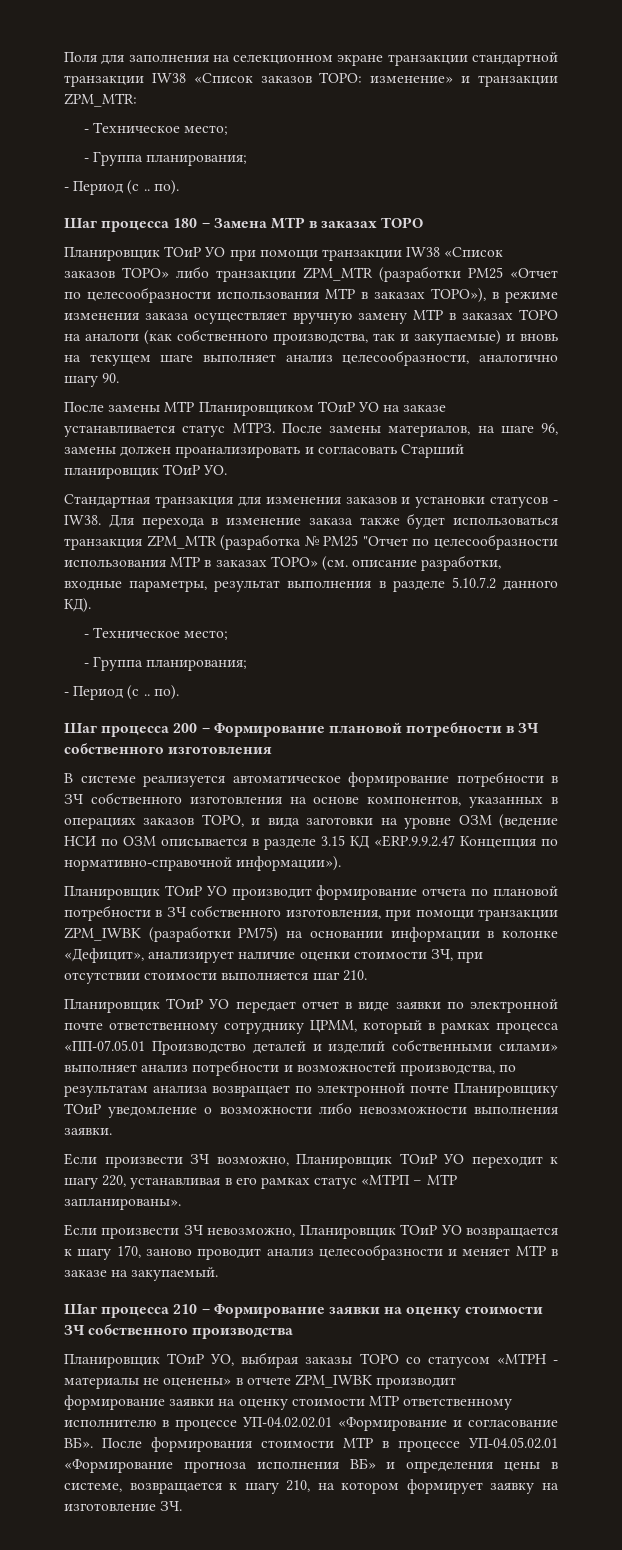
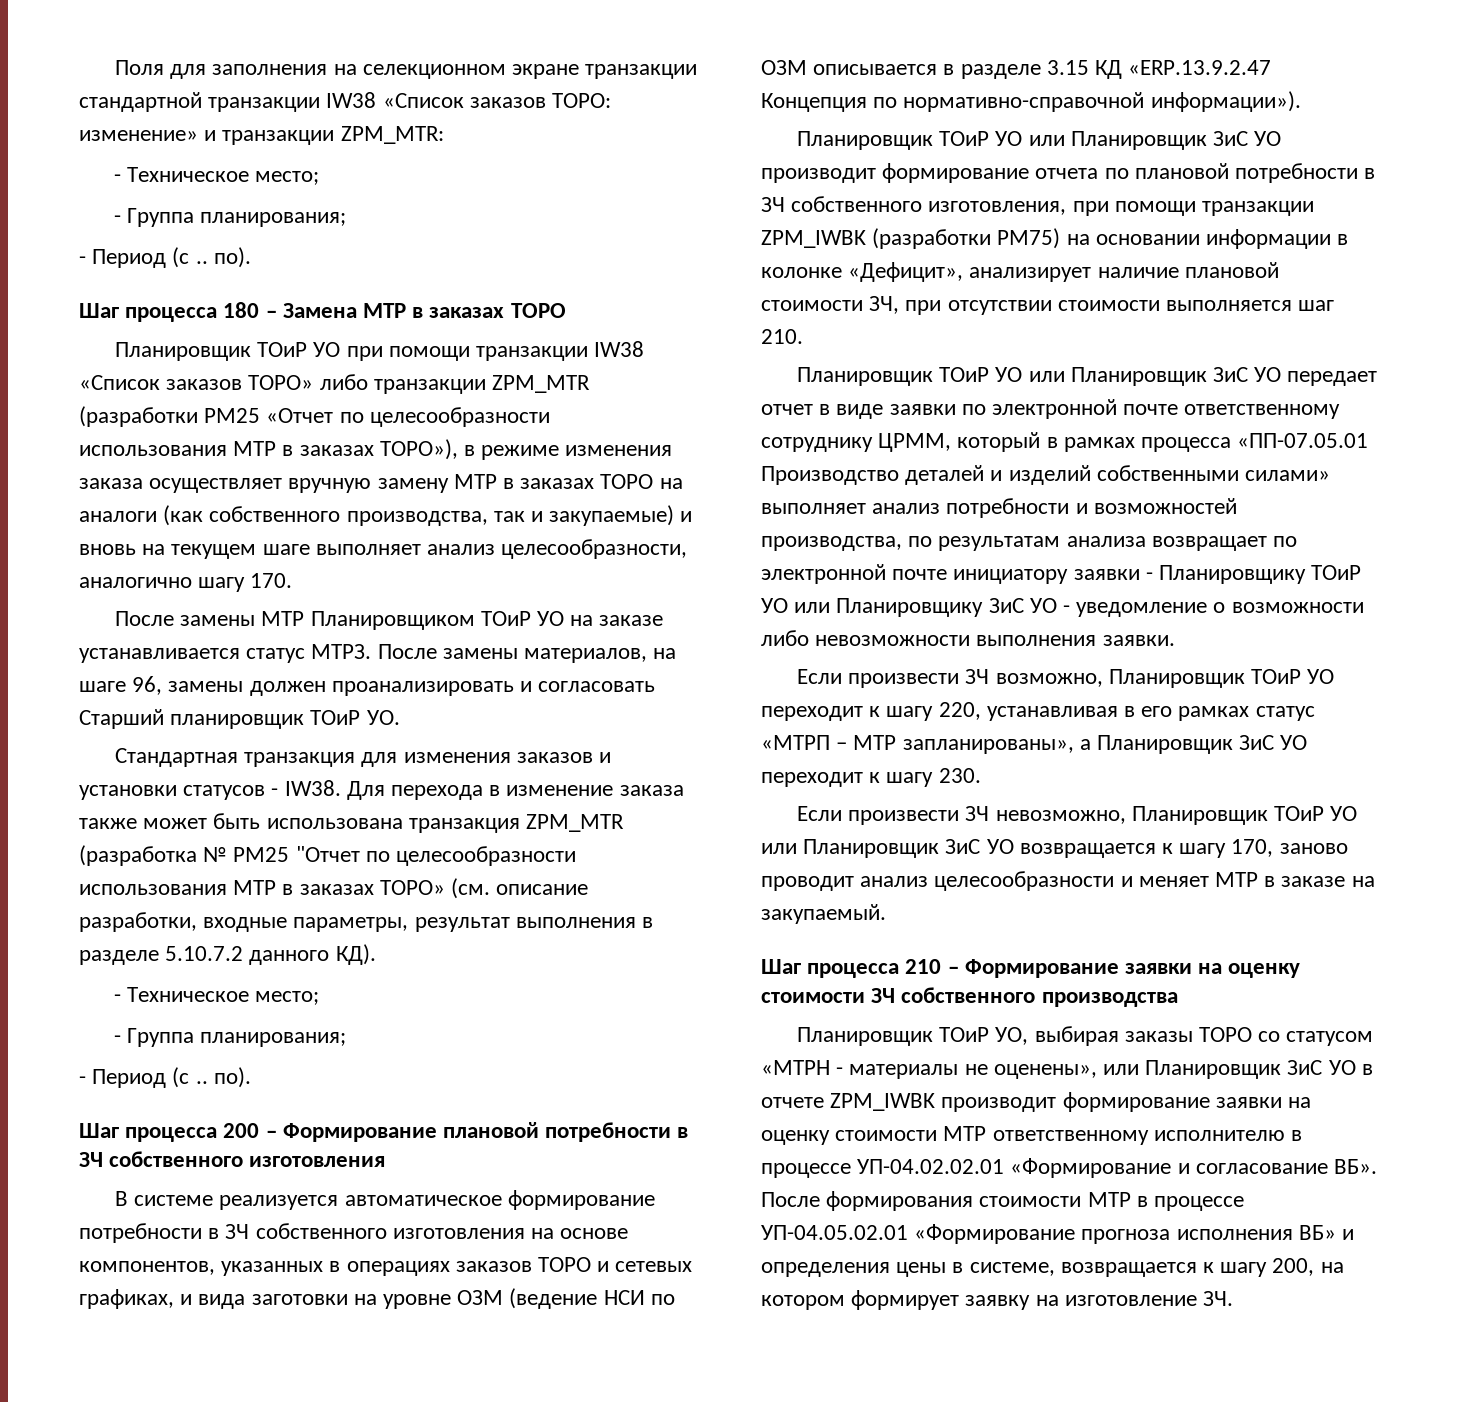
[102,373,120,383] 90. -> [250,573,293,588] 170.
[407,513,558,529] будет использоваться -> [143,813,403,829] может быть использована
[201,814,244,827] ТОРО, -> [538,1257,693,1272] [79,1289,174,1309] ТОРО и сетевых графиках,
[374,835,455,847] «ERP.9.9.2.47 -> [1128,60,1272,75] «ERP.13.9.2.47
(227, 891) none -> [1028,131,1282,150] или Планировщик ЗиС УО
[299,952,350,962] оценки -> [1184,262,1279,278] плановой
(230, 1004) none -> [1028,367,1282,386] или Планировщик ЗиС УО
[454,1083,558,1097] [64,1103,101,1114] Планировщику ТОиР -> [953,565,1362,584] [761,598,1071,617] инициатору заявки - Планировщику ТОиР УО или Планировщику ЗиС УО -
[64,1198,181,1210] запланированы». -> [902,735,1308,754] [761,768,981,787] запланированы», а Планировщик ЗиС УО переходит к шагу 230.
(462, 1230) none -> [761,839,1014,858] или Планировщик ЗиС УО
[163,1378,232,1388] оценены» -> [993,1060,1356,1079] оценены», или Планировщик ЗиС УО
[286,1480,311,1492] 210, -> [1272,1258,1315,1276] 200,

